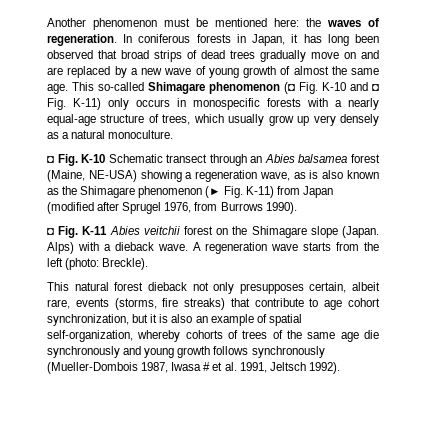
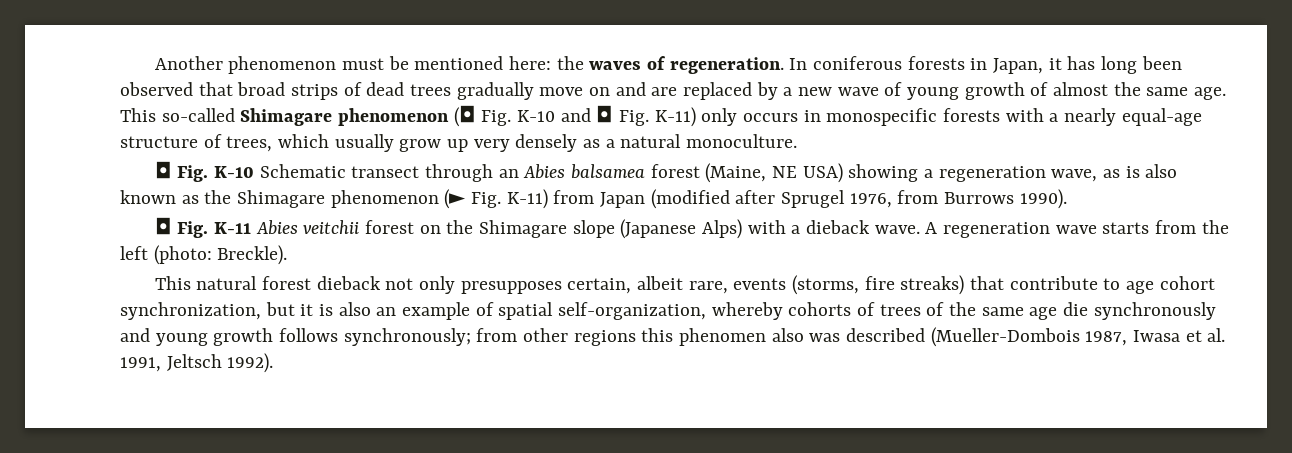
[88,170,137,182] NE-USA) -> [771,163,843,183] NE USA)
[341,226,379,238] (Japan. -> [620,219,697,239] (Japanese
[251,346,325,358] synchronously -> [343,328,926,346] synchronously; from other regions this phenomen also was described
[203,362,211,371] # -> (1181, 336) none

